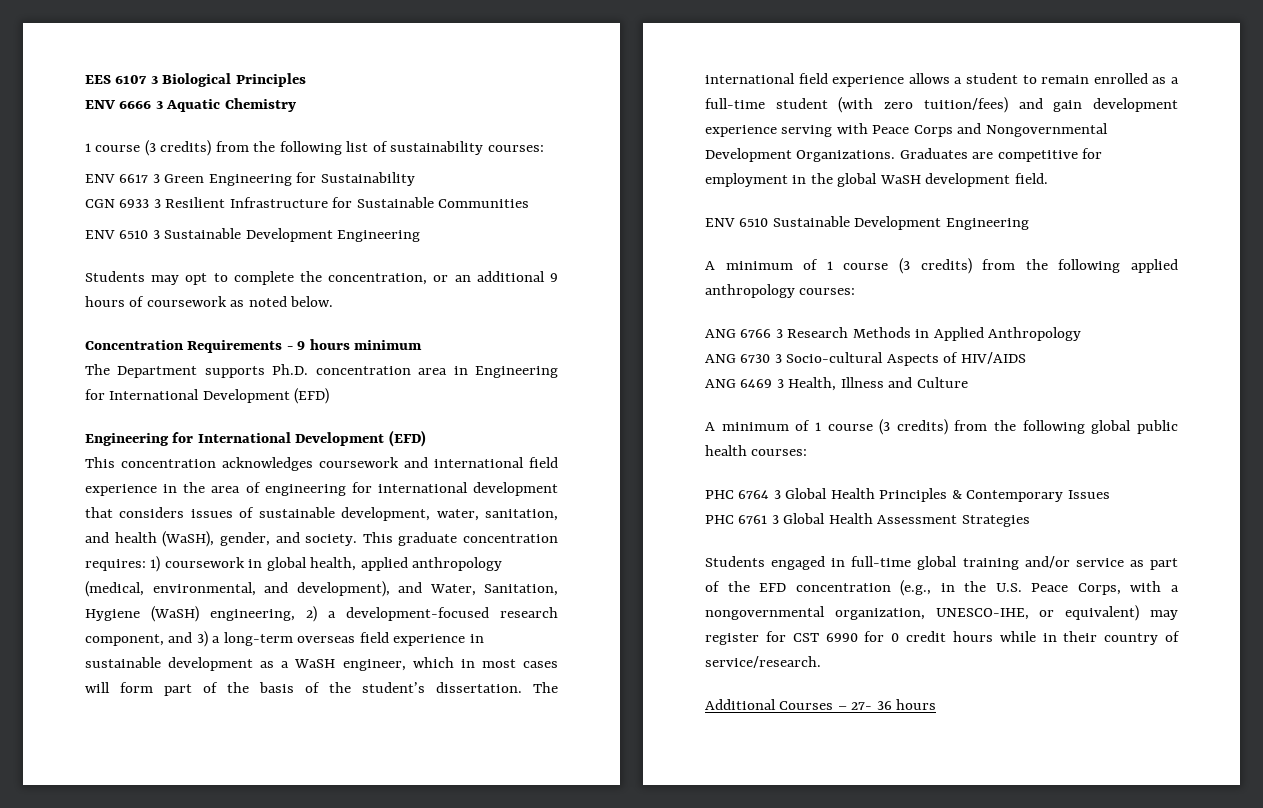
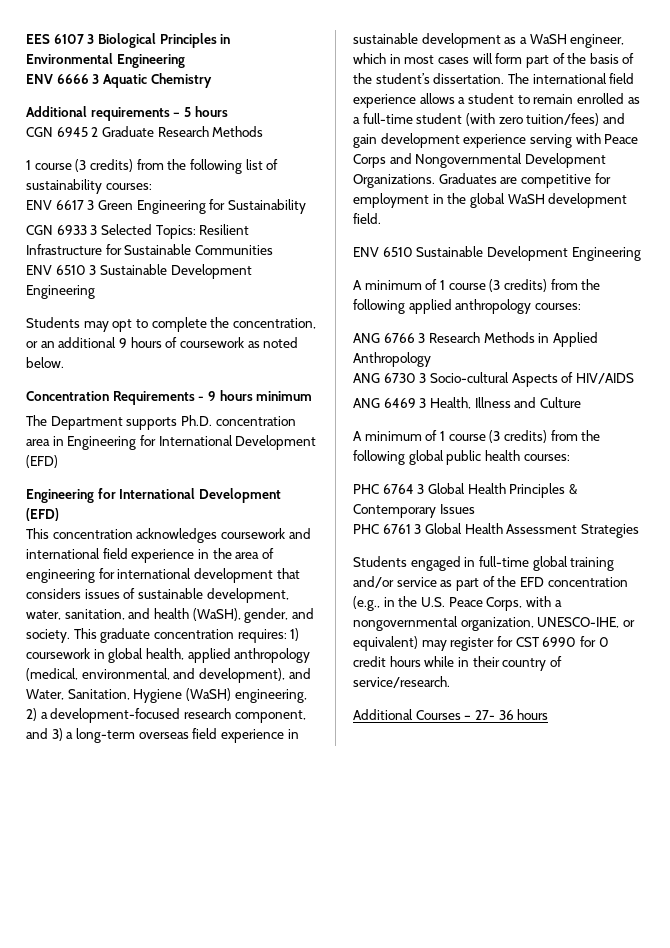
(306, 80) none -> [220,34,231,44] [26,53,185,68] in Environmental Engineering
(296, 105) none -> [26,106,228,121] [26,126,264,137] // Additional requirements – 5 hours // CGN 6945 2 Graduate Research Methods
(161, 203) none -> [100,224,196,239] Selected Topics:

